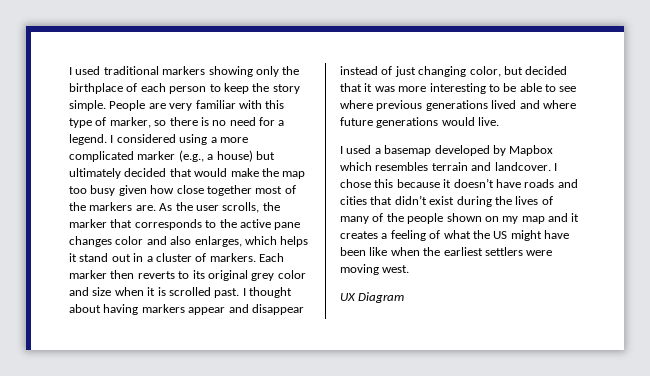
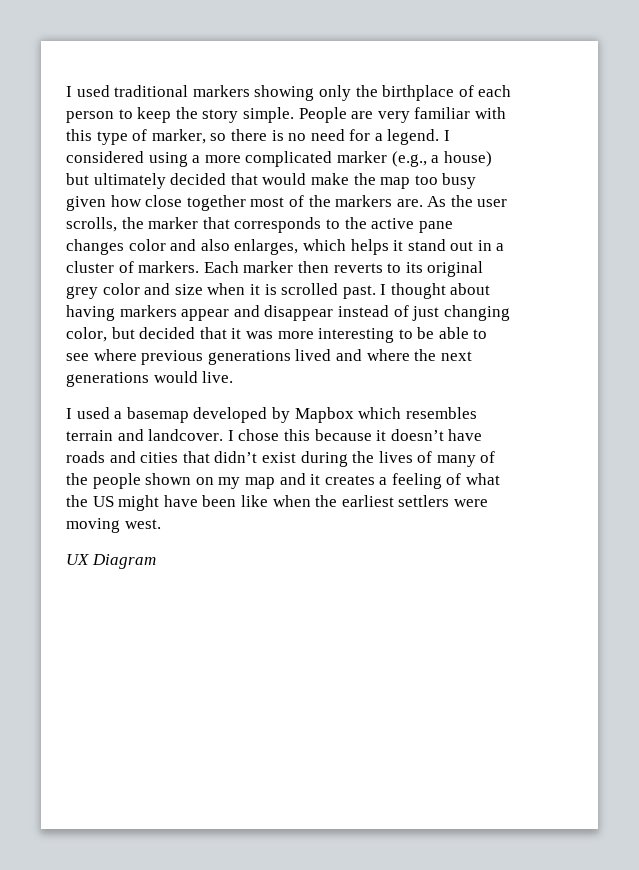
[340,117,373,126] future -> [414,349,472,361] the next

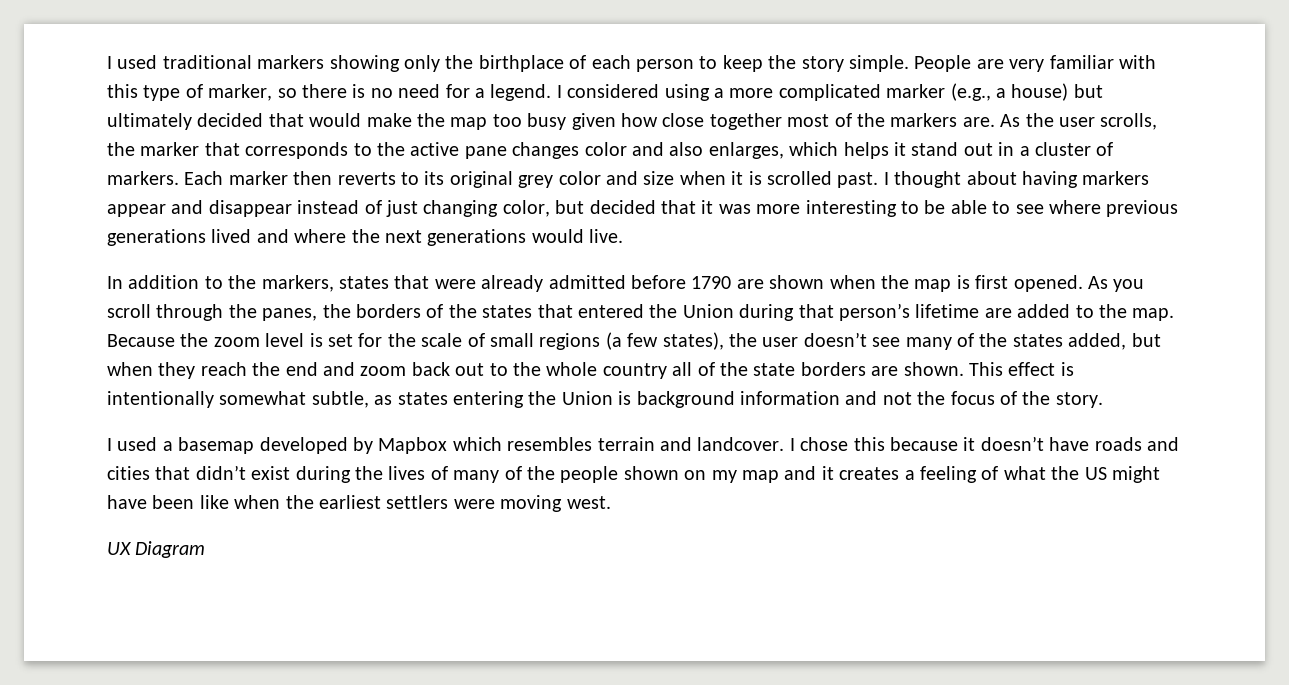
(234, 377) none -> [107,275,1145,292] [107,303,1175,321] [107,332,1161,350] [107,362,1074,379] [107,391,1103,408] // In addition to the markers, states that were already admitted before 1790 are shown when the map is first opened. As you scroll through the panes, the borders of the states that entered the Union during that person’s lifetime are added to the map. Because the zoom level is set for the scale of small regions (a few states), the user doesn’t see many of the states added, but when they reach the end and zoom back out to the whole country all of the state borders are shown. This effect is intentionally somewhat subtle, as states entering the Union is background information and not the focus of the story.

